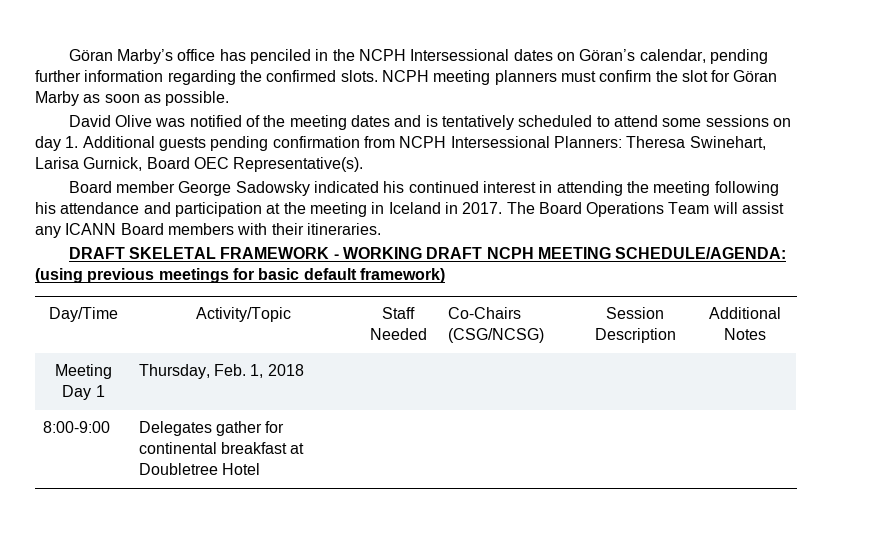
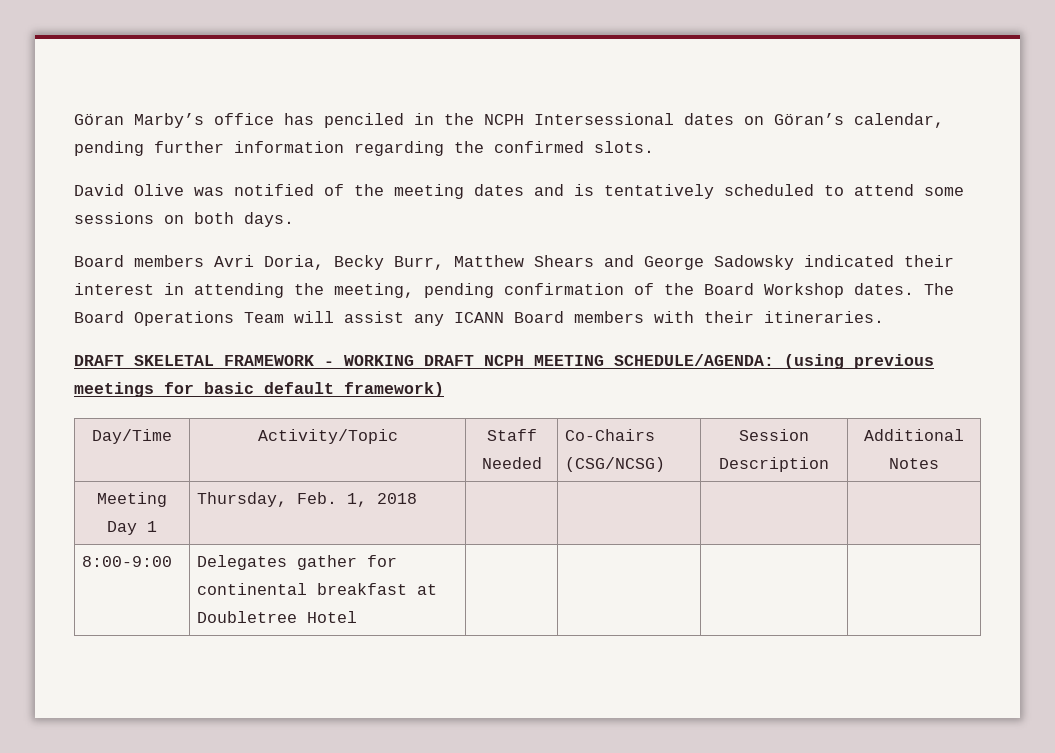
[381,70,778,85] [35,91,230,106] NCPH meeting planners must confirm the slot for Göran Marby as soon as possible. -> (654, 147) none
[35,136,766,151] [35,157,364,172] [68,181,176,193] day 1. Additional guests pending confirmation from NCPH Intersessional Planners: Theresa Swinehart, Larisa Gurnick, Board OEC Representative(s). // Board member -> [194,212,294,227] [74,255,634,270] both days. // Board members Avri Doria, Becky Burr, Matthew Shears and
[383,181,479,193] his continued -> [904,255,954,267] their
[653,181,779,196] [35,202,503,217] meeting following his attendance and participation at the meeting in Iceland in 2017. -> [334,283,914,298] meeting, pending confirmation of the Board Workshop dates.

